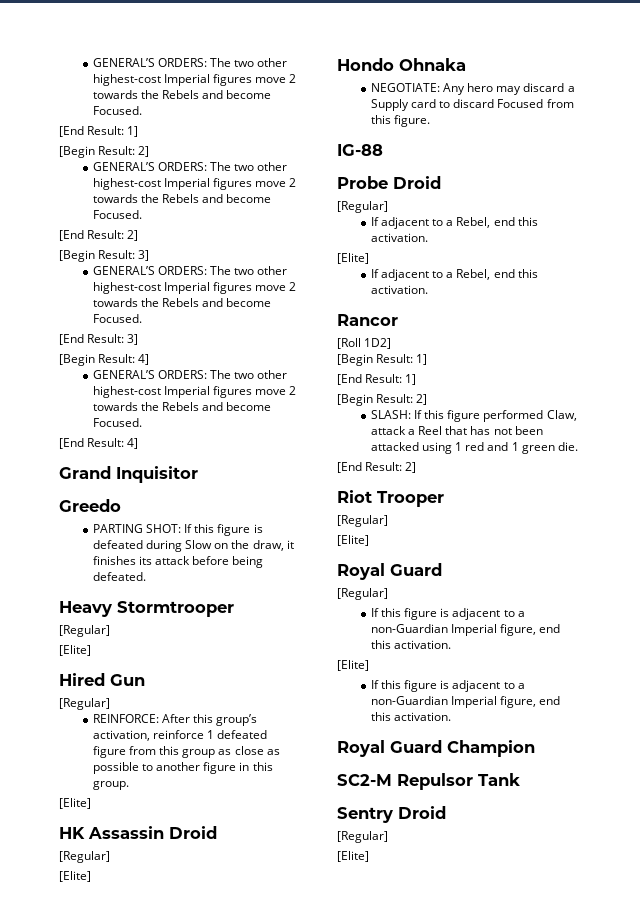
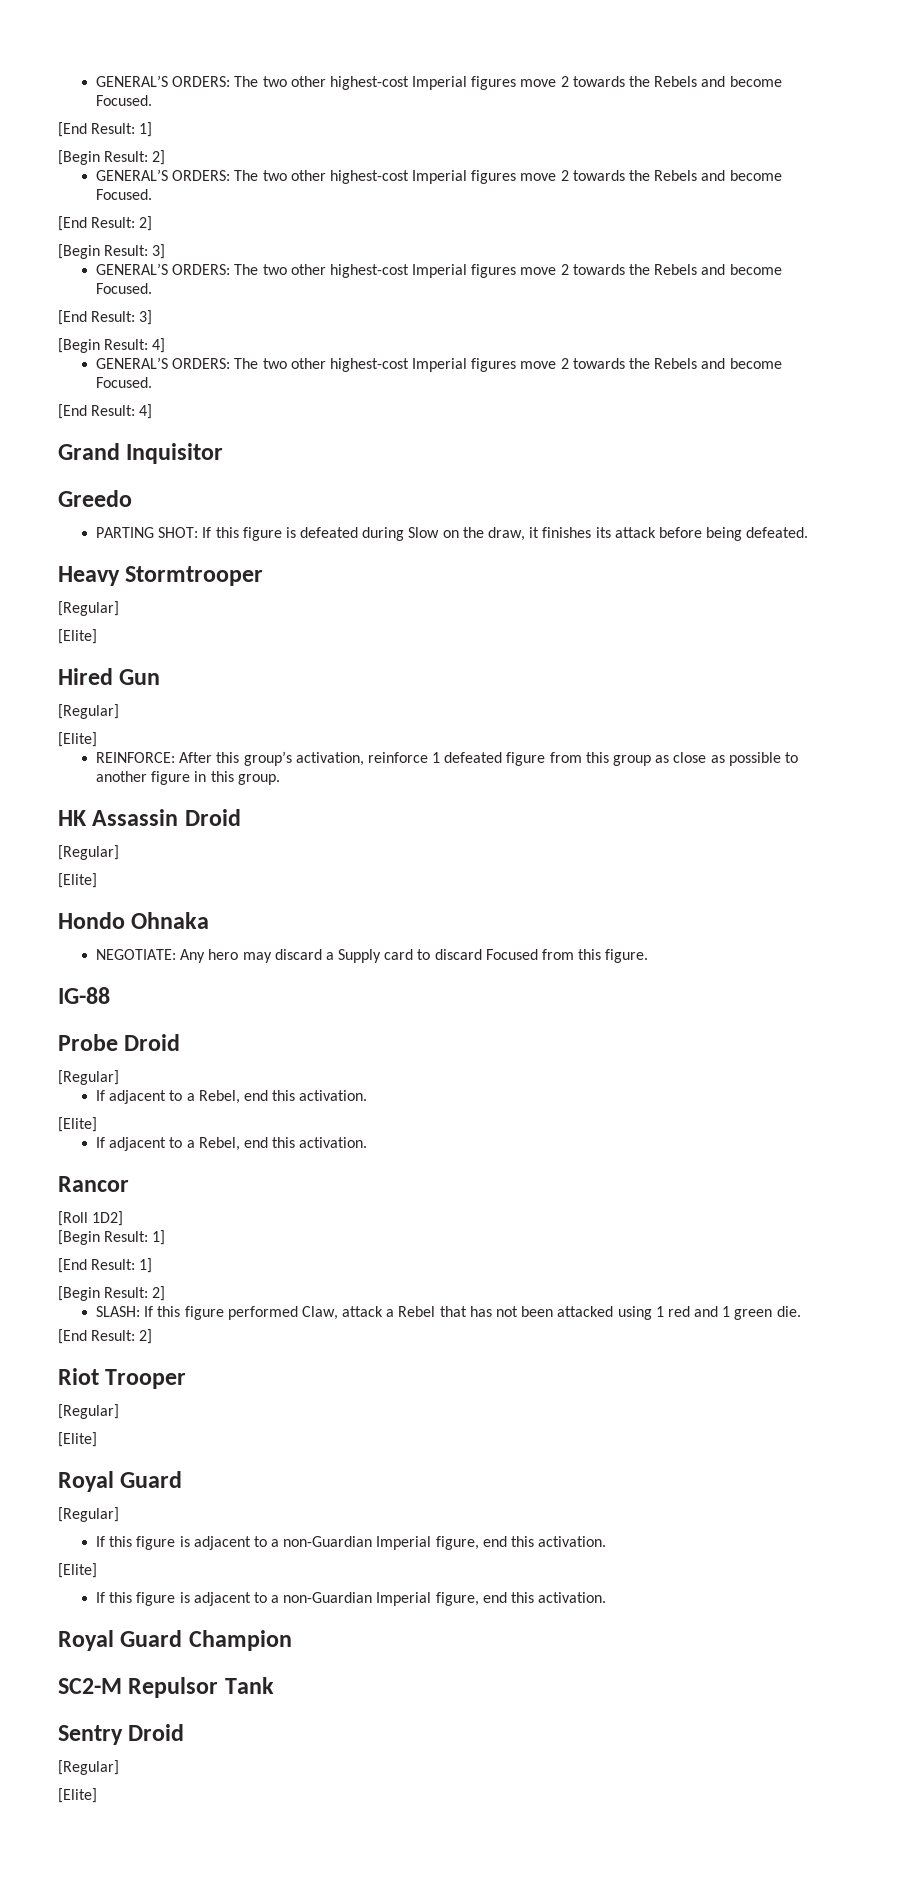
(110, 704) none -> [58,732,97,747] // [Elite]
[59,798,91,809] // [Elite] -> (280, 779) none
[418,426,443,435] Reel -> [398,1306,436,1317] Rebel

